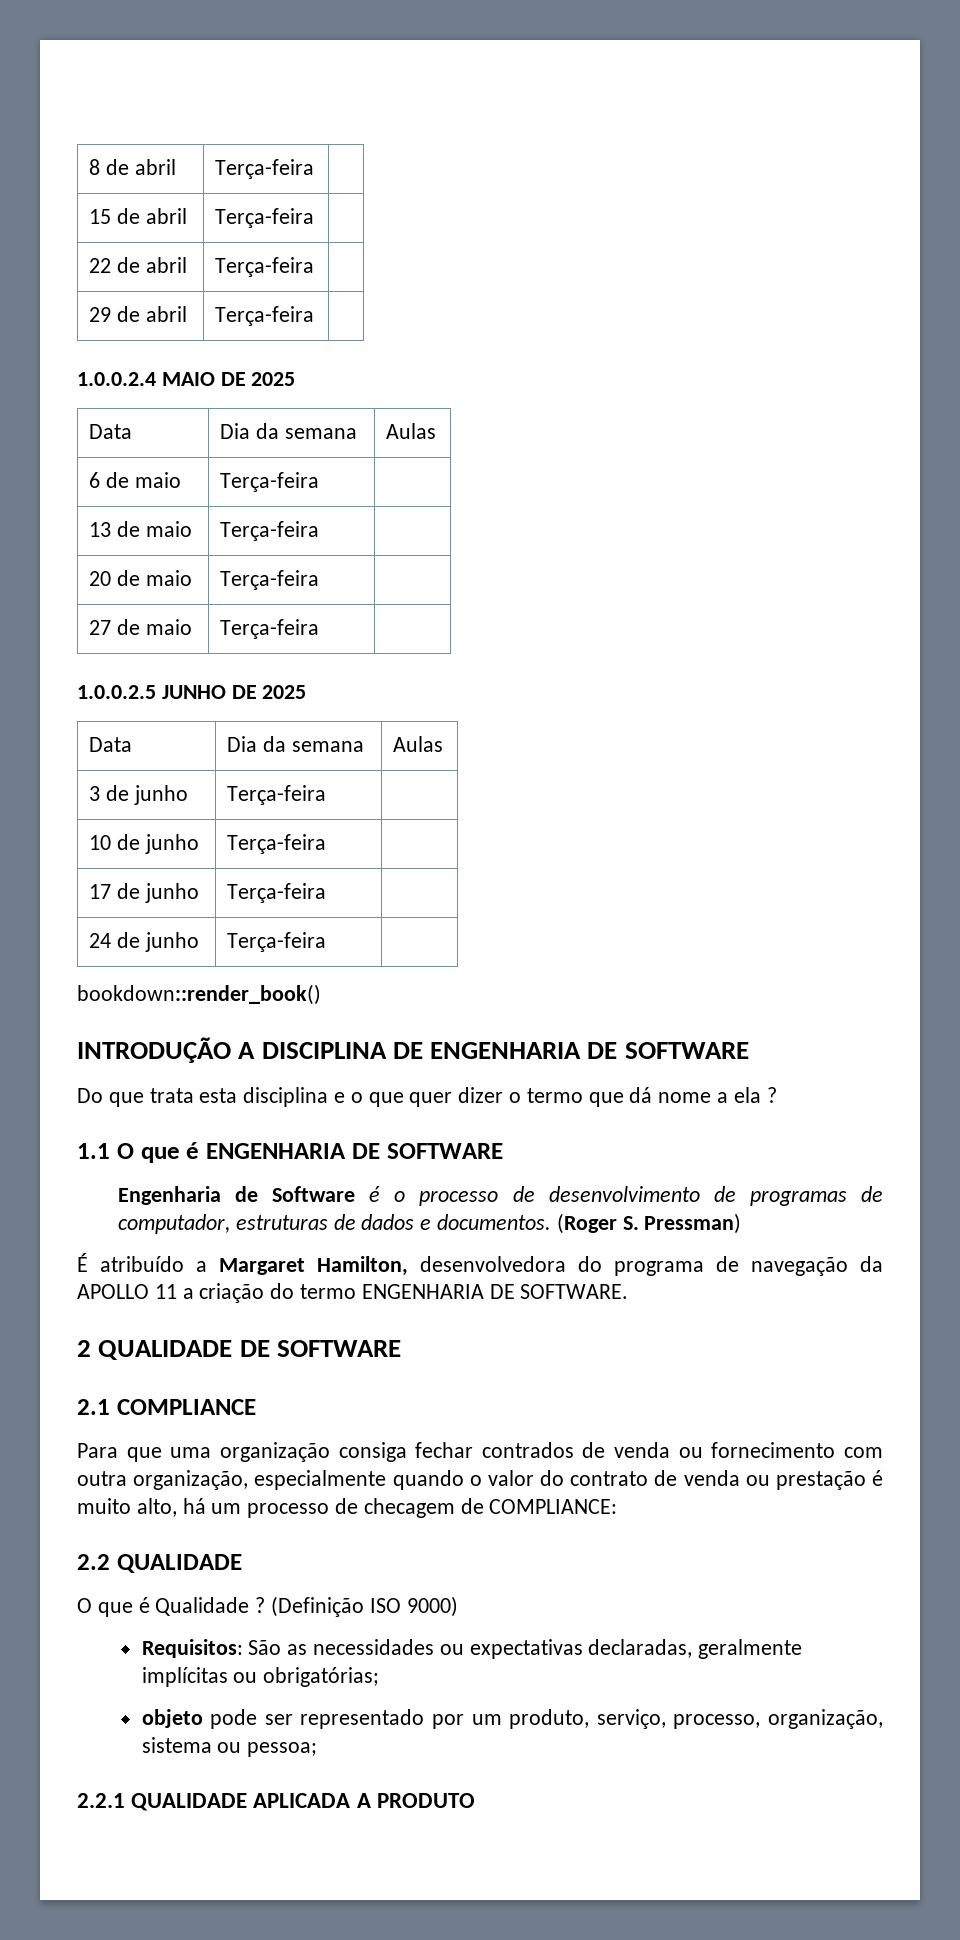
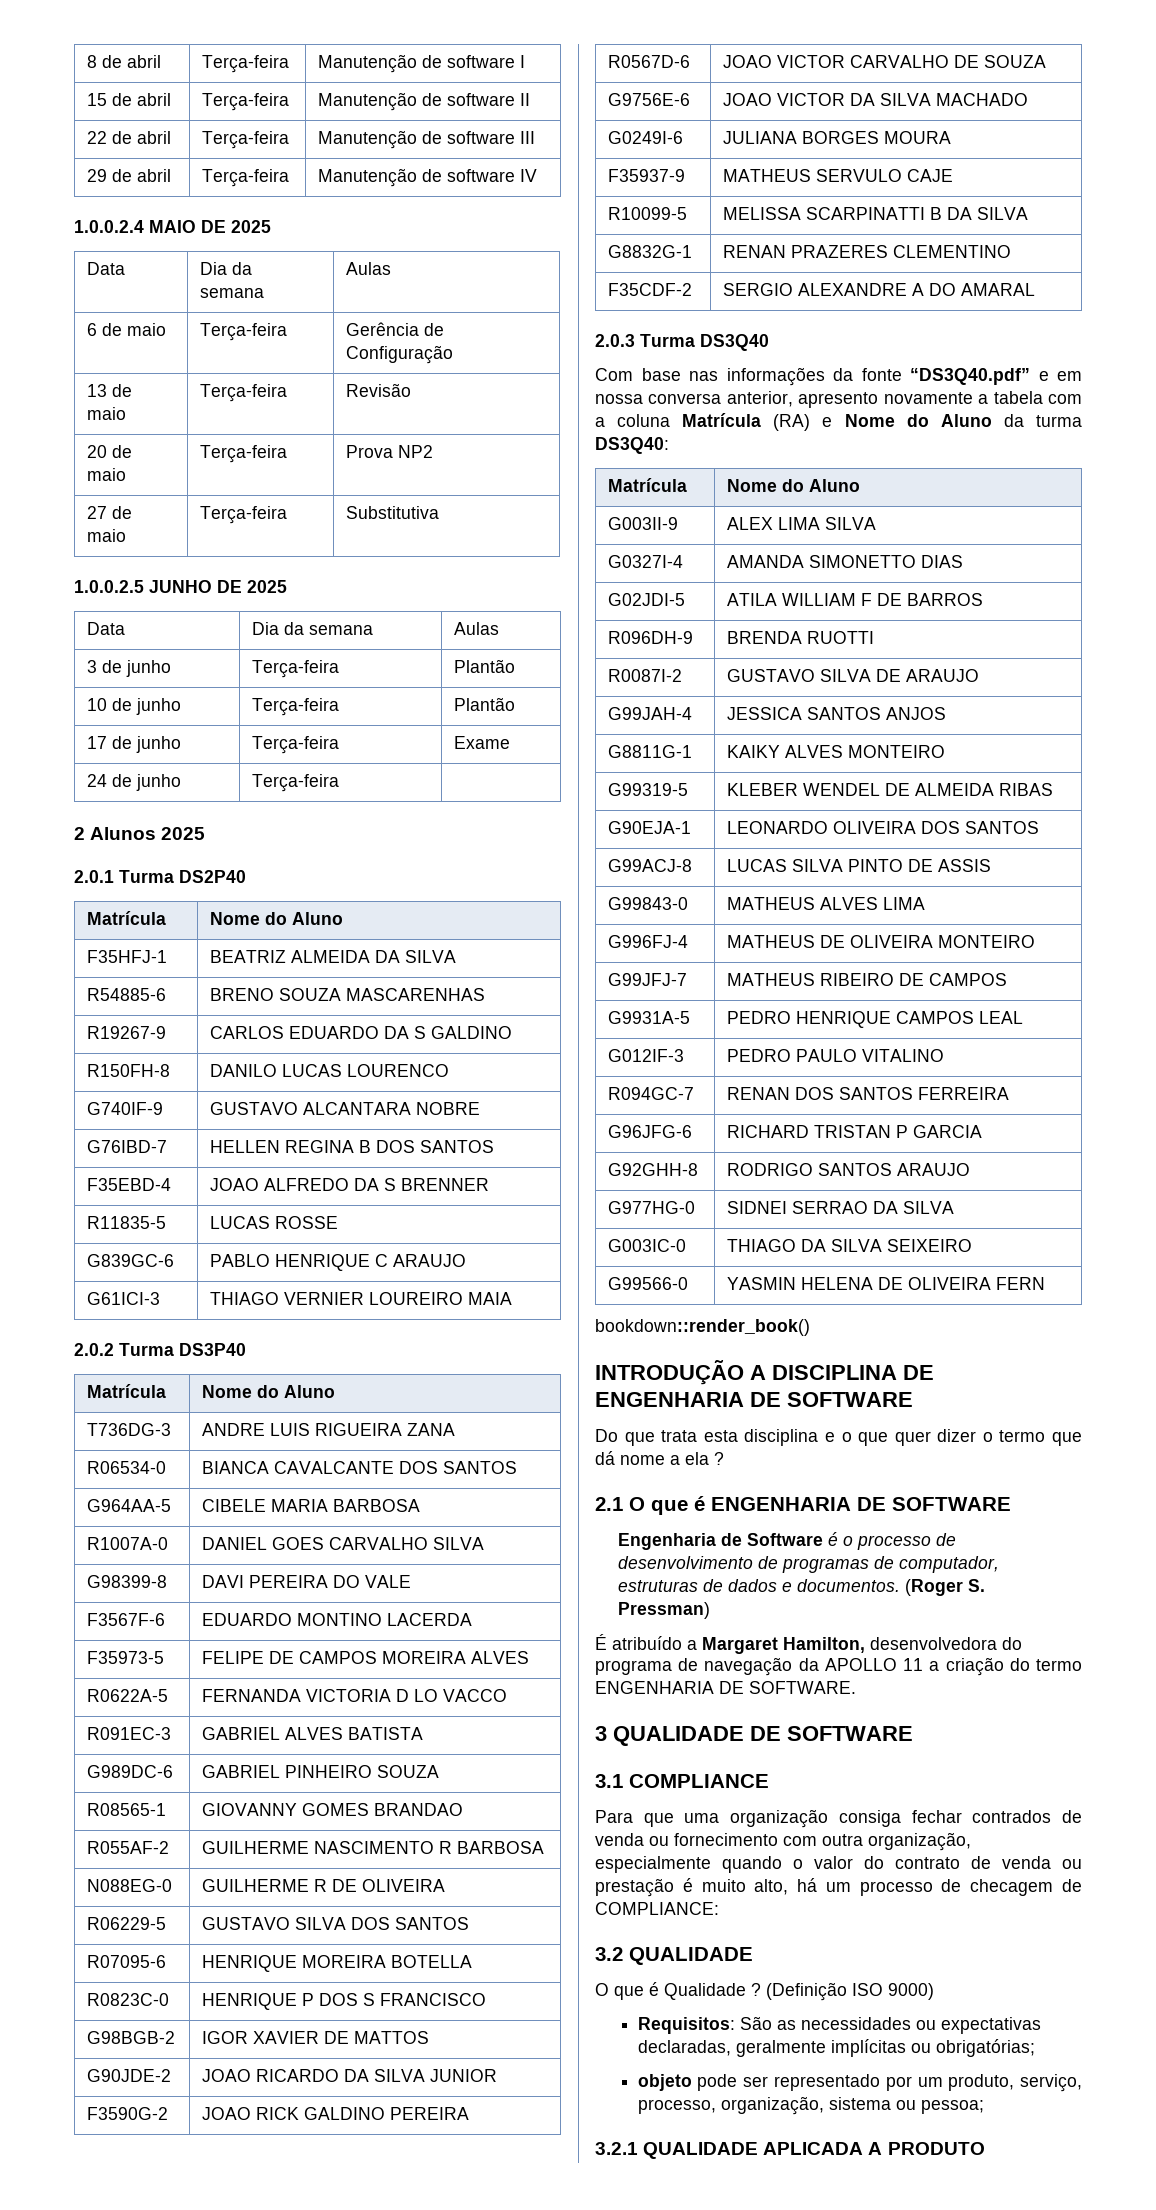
(315, 169) none -> [318,54,526,73] Manutenção de software I
(315, 218) none -> [318,92,531,111] Manutenção de software II
(315, 267) none -> [318,130,536,149] Manutenção de software III
(315, 316) none -> [318,168,538,187] Manutenção de software IV
(320, 482) none -> [346,322,445,336] [346,345,454,364] Gerência de Configuração
(320, 531) none -> [346,383,412,397] Revisão
(320, 580) none -> [346,445,434,458] Prova NP2
(320, 629) none -> [346,506,440,519] Substitutiva
(327, 795) none -> [454,659,516,673] Plantão
(327, 844) none -> [454,697,516,711] Plantão
(327, 893) none -> [454,736,511,749] Exame
(327, 942) none -> [74,827,206,840] [74,870,246,883] [87,911,167,925] [210,912,344,925] [87,950,168,963] [210,950,457,963] [87,988,167,1001] [210,988,486,1001] [87,1026,167,1039] [210,1026,513,1039] [87,1064,171,1077] [210,1064,450,1077] [87,1102,164,1115] [210,1102,481,1115] [87,1140,168,1153] [210,1140,495,1153] [87,1178,172,1191] [210,1178,490,1191] [87,1216,167,1229] [210,1216,339,1229] [87,1254,175,1267] [210,1254,467,1271] [87,1292,161,1305] [210,1292,513,1305] [74,1343,246,1356] [87,1384,167,1398] [202,1385,336,1398] [87,1423,172,1436] [202,1423,456,1436] [87,1461,167,1474] [202,1461,518,1474] [87,1499,172,1512] [202,1499,421,1512] [87,1537,169,1550] [202,1537,485,1550] [87,1575,168,1588] [202,1575,412,1588] [87,1613,166,1626] [202,1613,473,1626] [87,1651,165,1664] [202,1651,530,1664] [87,1689,169,1702] [202,1689,508,1702] [87,1727,172,1740] [202,1727,424,1740] [87,1765,174,1778] [202,1765,440,1778] [87,1803,167,1816] [202,1803,464,1816] [87,1841,170,1854] [202,1841,545,1854] [87,1879,173,1892] [202,1879,446,1892] [87,1917,167,1930] [202,1917,470,1930] [87,1955,167,1968] [202,1955,473,1972] [87,1993,170,2006] [202,1993,487,2010] [87,2031,176,2044] [202,2031,430,2044] [87,2069,172,2082] [202,2069,498,2082] [87,2107,169,2120] [202,2107,470,2120] [608,55,691,68] [723,55,1047,68] [608,93,691,106] [723,93,1029,106] [608,131,684,144] [723,131,952,144] [608,169,686,182] [723,169,954,182] [608,207,688,220] [723,207,1029,220] [608,245,693,258] [723,245,1012,258] [608,283,693,296] [723,283,1036,296] [595,334,769,351] [595,367,1082,386] [595,391,1082,408] [595,413,1082,431] [595,437,669,454] [608,478,688,492] [727,479,861,492] [608,517,679,530] [727,517,877,530] [608,555,684,568] [727,555,964,568] [608,593,686,606] [727,593,984,606] [608,631,694,644] [727,631,875,644] [608,669,683,682] [727,669,980,682] [608,707,693,720] [727,707,947,720] [608,745,693,758] [727,745,946,758] [608,783,689,796] [727,783,1054,796] [608,821,692,834] [727,821,1040,834] [608,859,693,872] [727,859,992,872] [608,897,689,910] [727,897,926,910] [608,935,689,948] [727,935,1036,948] [608,973,688,986] [727,973,1008,986] [608,1011,691,1024] [727,1011,1024,1028] [608,1049,685,1062] [727,1049,945,1062] [608,1087,695,1100] [727,1087,1010,1100] [608,1125,693,1138] [727,1125,983,1138] [608,1163,699,1176] [727,1163,971,1176] [608,1201,696,1214] [727,1201,955,1214] [608,1239,687,1252] [727,1239,973,1252] [608,1277,689,1290] [727,1277,1046,1290] // 2 Alunos 2025 // 2.0.1 Turma DS2P40 // Matrícula | Nome do Aluno // F35HFJ-1 | BEATRIZ ALMEIDA DA SILVA // R54885-6 | BRENO SOUZA MASCARENHAS // R19267-9 | CARLOS EDUARDO DA S GALDINO // R150FH-8 | DANILO LUCAS LOURENCO // G740IF-9 | GUSTAVO ALCANTARA NOBRE // G76IBD-7 | HELLEN REGINA B DOS SANTOS // F35EBD-4 | JOAO ALFREDO DA S BRENNER // R11835-5 | LUCAS ROSSE // G839GC-6 | PABLO HENRIQUE C ARAUJO // G61ICI-3 | THIAGO VERNIER LOUREIRO MAIA // 2.0.2 Turma DS3P40 // Matrícula | Nome do Aluno // T736DG-3 | ANDRE LUIS RIGUEIRA ZANA // R06534-0 | BIANCA CAVALCANTE DOS SANTOS // G964AA-5 | CIBELE MARIA BARBOSA // R1007A-0 | DANIEL GOES CARVALHO SILVA // G98399-8 | DAVI PEREIRA DO VALE // F3567F-6 | EDUARDO MONTINO LACERDA // F35973-5 | FELIPE DE CAMPOS MOREIRA ALVES // R0622A-5 | FERNANDA VICTORIA D LO VACCO // R091EC-3 | GABRIEL ALVES BATISTA // G989DC-6 | GABRIEL PINHEIRO SOUZA // R08565-1 | GIOVANNY GOMES BRANDAO // R055AF-2 | GUILHERME NASCIMENTO R BARBOSA // N088EG-0 | GUILHERME R DE OLIVEIRA // R06229-5 | GUSTAVO SILVA DOS SANTOS // R07095-6 | HENRIQUE MOREIRA BOTELLA // R0823C-0 | HENRIQUE P DOS S FRANCISCO // G98BGB-2 | IGOR XAVIER DE MATTOS // G90JDE-2 | JOAO RICARDO DA SILVA JUNIOR // F3590G-2 | JOAO RICK GALDINO PEREIRA // R0567D-6 | JOAO VICTOR CARVALHO DE SOUZA // G9756E-6 | JOAO VICTOR DA SILVA MACHADO // G0249I-6 | JULIANA BORGES MOURA // F35937-9 | MATHEUS SERVULO CAJE // R10099-5 | MELISSA SCARPINATTI B DA SILVA // G8832G-1 | RENAN PRAZERES CLEMENTINO // F35CDF-2 | SERGIO ALEXANDRE A DO AMARAL // 2.0.3 Turma DS3Q40 // Com base nas informações da fonte “DS3Q40.pdf” e em nossa conversa anterior, apresento novamente a tabela com a coluna Matrícula (RA) e Nome do Aluno da turma DS3Q40: // Matrícula | Nome do Aluno // G003II-9 | ALEX LIMA SILVA // G0327I-4 | AMANDA SIMONETTO DIAS // G02JDI-5 | ATILA WILLIAM F DE BARROS // R096DH-9 | BRENDA RUOTTI // R0087I-2 | GUSTAVO SILVA DE ARAUJO // G99JAH-4 | JESSICA SANTOS ANJOS // G8811G-1 | KAIKY ALVES MONTEIRO // G99319-5 | KLEBER WENDEL DE ALMEIDA RIBAS // G90EJA-1 | LEONARDO OLIVEIRA DOS SANTOS // G99ACJ-8 | LUCAS SILVA PINTO DE ASSIS // G99843-0 | MATHEUS ALVES LIMA // G996FJ-4 | MATHEUS DE OLIVEIRA MONTEIRO // G99JFJ-7 | MATHEUS RIBEIRO DE CAMPOS // G9931A-5 | PEDRO HENRIQUE CAMPOS LEAL // G012IF-3 | PEDRO PAULO VITALINO // R094GC-7 | RENAN DOS SANTOS FERREIRA // G96JFG-6 | RICHARD TRISTAN P GARCIA // G92GHH-8 | RODRIGO SANTOS ARAUJO // G977HG-0 | SIDNEI SERRAO DA SILVA // G003IC-0 | THIAGO DA SILVA SEIXEIRO // G99566-0 | YASMIN HELENA DE OLIVEIRA FERN
[77,1143,110,1159] 1.1 -> [595,1497,623,1511] 2.1
[77,1340,91,1357] 2 -> [595,1726,607,1741] 3
[77,1399,110,1415] 2.1 -> [595,1774,623,1788] 3.1
[77,1554,110,1570] 2.2 -> [595,1947,623,1961] 3.2
[77,1793,125,1808] 2.2.1 -> [595,2142,638,2155] 3.2.1

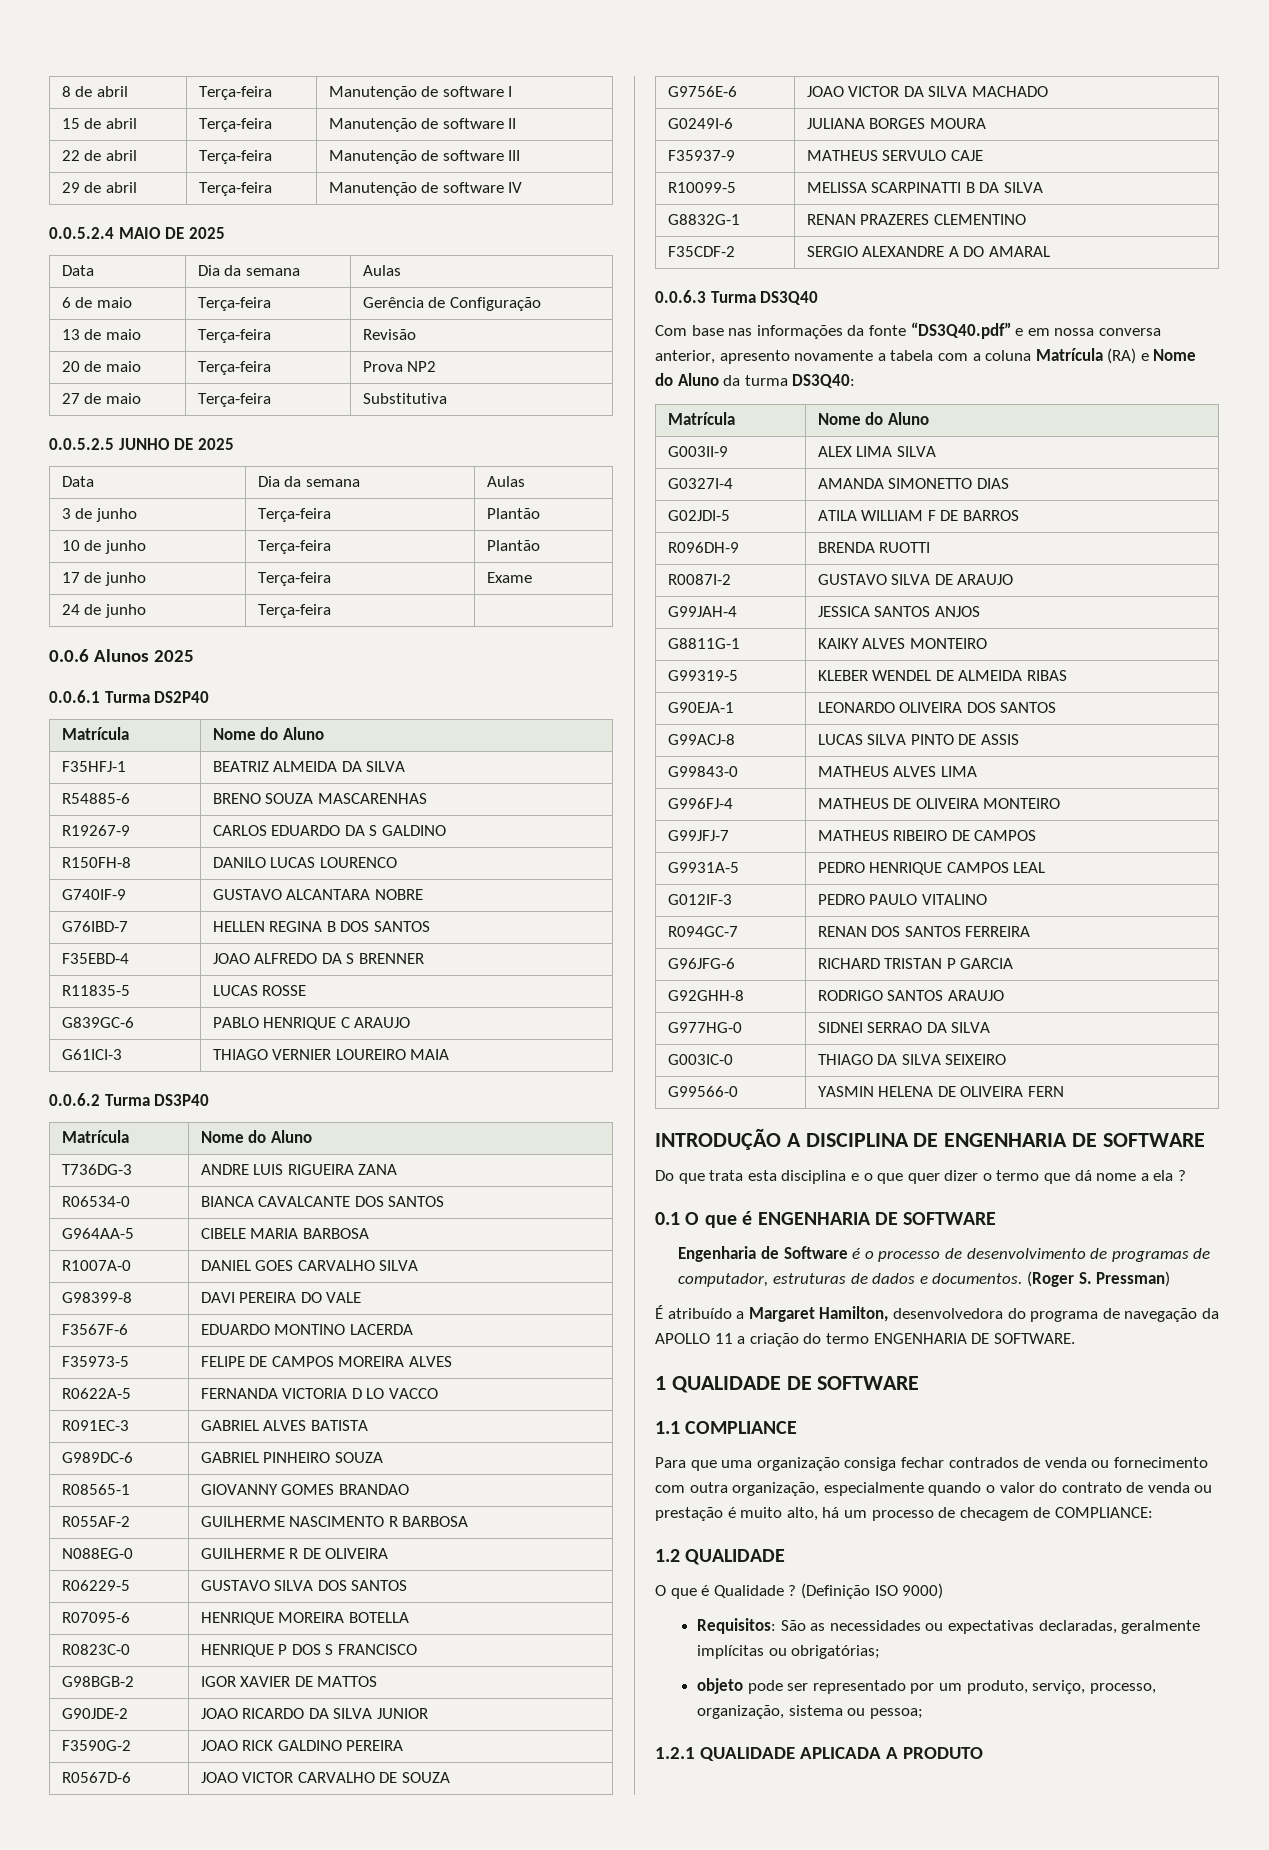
[74,220,144,233] 1.0.0.2.4 -> [49,227,114,239] 0.0.5.2.4
[74,580,144,593] 1.0.0.2.5 -> [49,438,114,450] 0.0.5.2.5
[74,827,85,840] 2 -> [49,649,89,662] 0.0.6
[74,870,114,883] 2.0.1 -> [49,690,100,703] 0.0.6.1
[74,1343,114,1356] 2.0.2 -> [49,1093,100,1106] 0.0.6.2
[595,334,635,347] 2.0.3 -> [655,290,706,303] 0.0.6.3
[595,1319,810,1336] // bookdown::render_book() -> (1065, 1091) none
[595,1497,623,1511] 2.1 -> [655,1212,680,1225] 0.1
[595,1726,607,1741] 3 -> [655,1376,666,1390] 1
[595,1774,623,1788] 3.1 -> [655,1421,680,1434] 1.1
[595,1947,623,1961] 3.2 -> [655,1549,680,1562] 1.2
[595,2142,638,2155] 3.2.1 -> [655,1747,695,1759] 1.2.1

